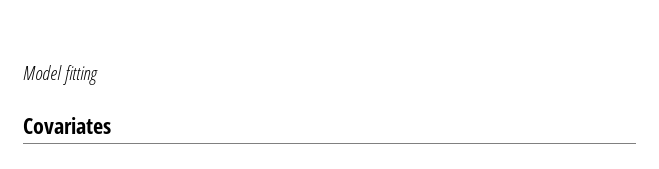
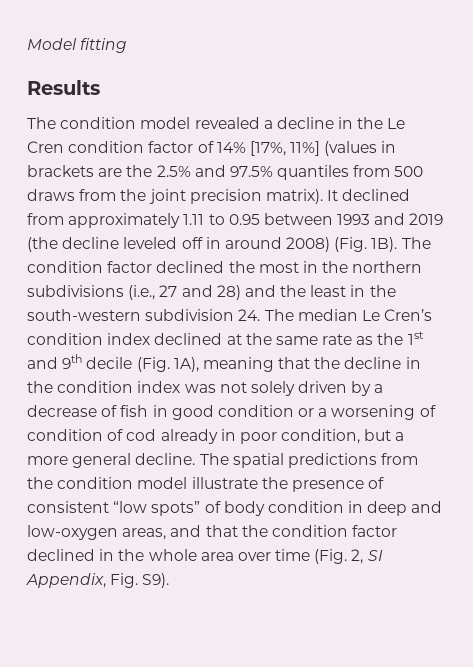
[23,117,111,134] Covariates -> [27,80,100,95] [27,117,406,129] [27,141,397,156] [27,165,424,180] [27,189,411,204] [27,213,444,228] [27,237,431,252] [27,261,423,273] [27,285,396,300] [27,309,433,321] [27,331,424,345] [27,354,421,372] [27,381,384,396] [27,405,436,420] [27,429,405,444] [27,453,419,468] [27,477,385,492] [27,501,443,516] [27,525,398,540] [27,549,383,564] [26,573,170,588] Results // The condition model revealed a decline in the Le Cren condition factor of 14% [17%, 11%] (values in brackets are the 2.5% and 97.5% quantiles from 500 draws from the joint precision matrix). It declined from approximately 1.11 to 0.95 between 1993 and 2019 (the decline leveled off in around 2008) (Fig. 1B). The condition factor declined the most in the northern subdivisions (i.e., 27 and 28) and the least in the south-western subdivision 24. The median Le Cren’s condition index declined at the same rate as the 1st and 9th decile (Fig. 1A), meaning that the decline in the condition index was not solely driven by a decrease of fish in good condition or a worsening of condition of cod already in poor condition, but a more general decline. The spatial predictions from the condition model illustrate the presence of consistent “low spots” of body condition in deep and low-oxygen areas, and that the condition factor declined in the whole area over time (Fig. 2, SI Appendix, Fig. S9).

